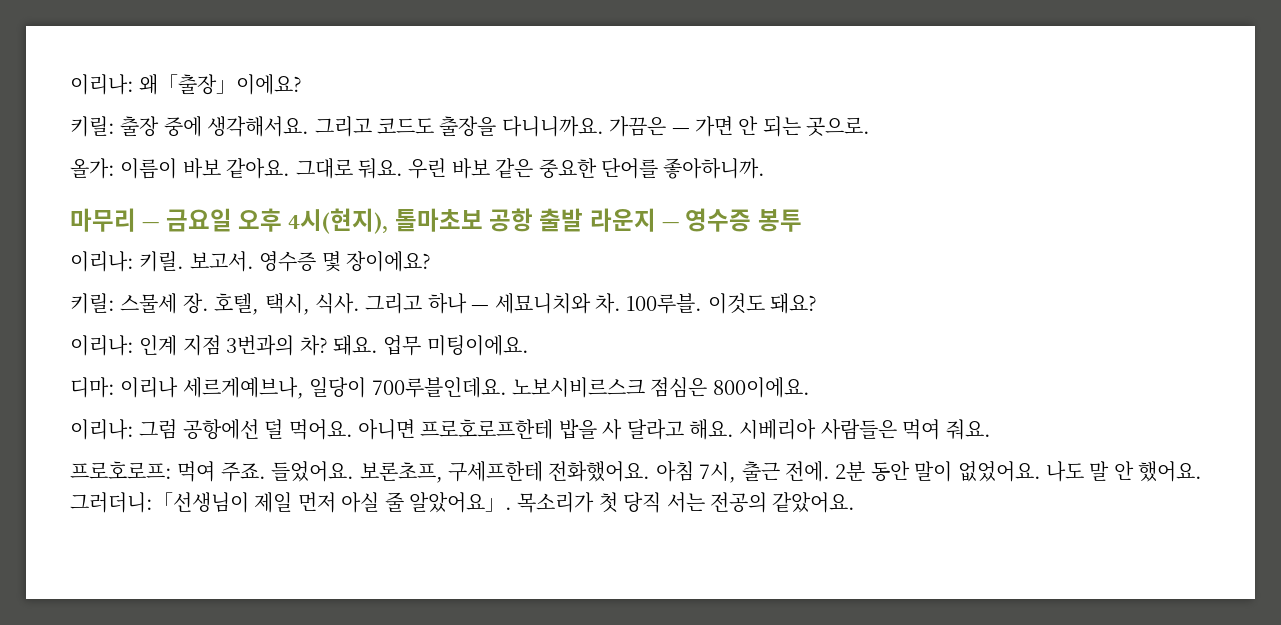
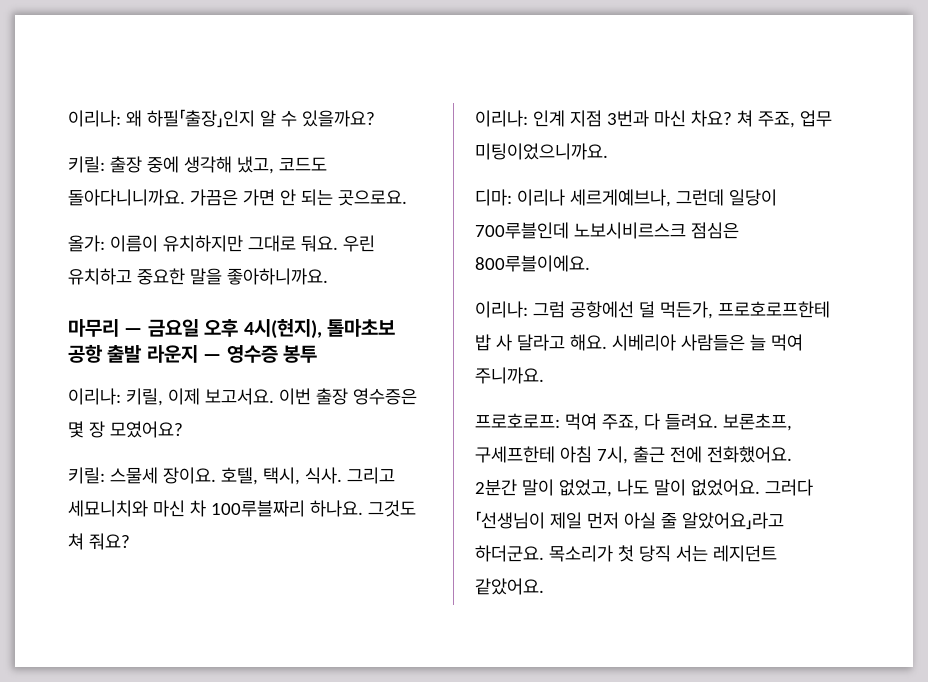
(159, 84) none -> [146,110,179,127] 하필
[236,74,303,95] 이에요? -> [222,110,375,127] 인지 알 수 있을까요?
[207,116,690,137] 생각해서요. 그리고 코드도 출장을 다니니까요. 가끔은 — -> [183,156,327,174] [68,189,238,206] 생각해 냈고, 코드도 돌아다니니까요. 가끔은
[806,117,871,137] 곳으로. -> [337,190,407,206] 곳으로요.
[182,158,291,179] 바보 같아요. -> [162,235,243,252] 유치하지만
[451,158,766,179] 바보 같은 중요한 단어를 좋아하니까. -> [68,268,328,285] 유치하고 중요한 말을 좋아하니까요.
[139,251,431,272] 키릴. 보고서. 영수증 몇 장이에요? -> [125,388,417,406] [68,421,183,438] 키릴, 이제 보고서요. 이번 출장 영수증은 몇 장 모였어요?
[182,293,209,314] 장. -> [162,467,216,484] 장이요.
[427,293,818,314] [70,335,529,356] 하나 — 세묘니치와 차. 100루블. 이것도 돼요? // 이리나: 인계 지점 3번과의 차? 돼요. 업무 미팅이에요. -> [68,500,416,517] [68,533,130,550] [475,110,832,128] [475,143,608,160] 세묘니치와 마신 차 100루블짜리 하나요. 그것도 쳐 줘요? // 이리나: 인계 지점 3번과 마신 차요? 쳐 주죠, 업무 미팅이었으니까요.
[309,377,507,398] 일당이 700루블인데요. -> [675,189,777,206] [475,222,569,239] 그런데 일당이 700루블인데
[712,377,810,398] 800이에요. -> [475,255,590,272] 800루블이에요.
[288,419,597,440] 먹어요. 아니면 프로호로프한테 밥을 -> [659,301,830,319] [475,334,491,351] 먹든가, 프로호로프한테 밥
[902,419,991,440] 먹여 줘요. -> [749,334,803,351] [475,367,544,384] 늘 먹여 주니까요.
[220,461,355,482] 주죠. 들었어요. -> [601,413,718,431] 주죠, 다 들려요.
[548,461,651,482] 전화했어요. -> (555, 454) none
[784,461,1203,482] [70,492,153,513] 전에. 2분 동안 말이 없었어요. 나도 말 안 했어요. 그러더니: -> [669,446,792,463] [475,479,813,497] 전에 전화했어요. 2분간 말이 없었고, 나도 말이 없었어요. 그러다
[504,507,512,510] . -> [751,512,784,529] [475,545,544,562] 라고 하더군요.
[709,492,767,513] 전공의 -> [712,545,777,562] 레지던트

